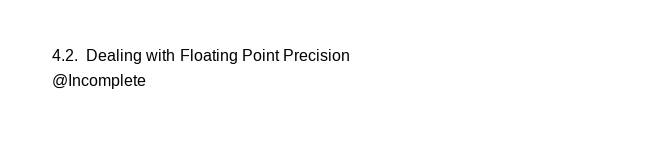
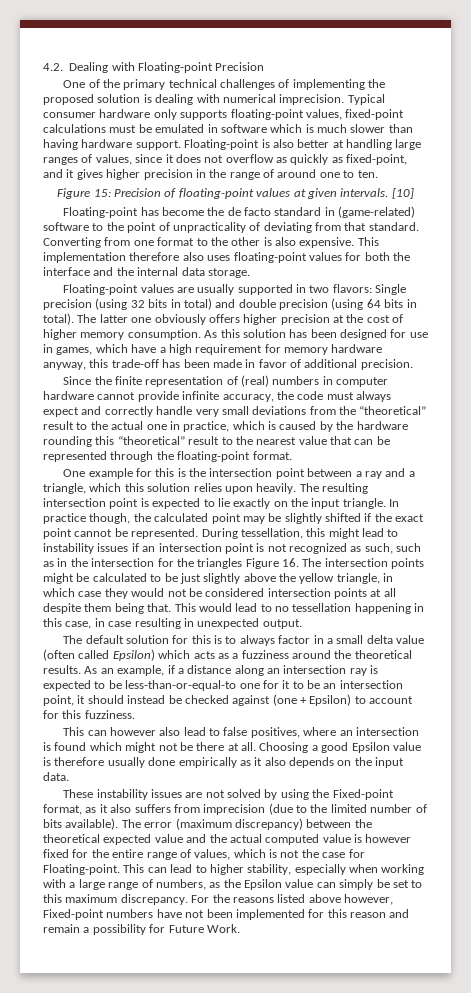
[179,49,280,64] Floating Point -> [138,62,213,73] Floating-point
[52,74,146,89] @Incomplete -> [63,79,386,90] [43,94,385,105] [43,109,405,120] [43,124,413,133] [43,139,422,150] [43,154,408,165] [43,169,378,180] [57,188,414,199] [63,206,416,218] [43,222,419,233] [43,237,379,248] [43,252,410,263] [43,267,250,278] [63,284,407,295] [43,298,417,310] [43,313,404,325] [43,329,428,340] [43,344,383,355] [43,359,413,370] [63,375,389,387] [43,391,391,402] [43,406,427,417] [43,421,408,432] [43,436,390,447] [43,451,292,462] [63,468,415,479] [43,483,368,494] [43,498,400,509] [43,513,425,524] [43,528,399,539] [43,543,422,554] [43,558,425,569] [43,573,394,584] [43,588,396,599] [43,603,425,614] [43,618,302,629] [63,635,425,646] [43,649,412,661] [43,665,379,676] [43,680,403,691] [43,694,414,706] [43,710,135,719] [63,727,419,738] [43,742,421,753] [43,757,405,768] [43,772,69,781] [63,789,394,800] [43,803,427,815] [43,818,372,830] [43,834,412,845] [43,849,365,860] [43,864,425,875] [43,879,423,890] [43,894,393,905] [43,909,410,920] [43,924,240,935] One of the primary technical challenges of implementing the proposed solution is dealing with numerical imprecision. Typical consumer hardware only supports floating-point values, fixed-point calculations must be emulated in software which is much slower than having hardware support. Floating-point is also better at handling large ranges of values, since it does not overflow as quickly as fixed-point, and it gives higher precision in the range of around one to ten. // Figure 15: Precision of floating-point values at given intervals. [10] // Floating-point has become the de facto standard in (game-related) software to the point of unpracticality of deviating from that standard. Converting from one format to the other is also expensive. This implementation therefore also uses floating-point values for both the interface and the internal data storage. // Floating-point values are usually supported in two flavors: Single precision (using 32 bits in total) and double precision (using 64 bits in total). The latter one obviously offers higher precision at the cost of higher memory consumption. As this solution has been designed for use in games, which have a high requirement for memory hardware anyway, this trade-off has been made in favor of additional precision. // Since the finite representation of (real) numbers in computer hardware cannot provide infinite accuracy, the code must always expect and correctly handle very small deviations from the “theoretical” result to the actual one in practice, which is caused by the hardware rounding this “theoretical” result to the nearest value that can be represented through the floating-point format. // One example for this is the intersection point between a ray and a triangle, which this solution relies upon heavily. The resulting intersection point is expected to lie exactly on the input triangle. In practice though, the calculated point may be slightly shifted if the exact point cannot be represented. During tessellation, this might lead to instability issues if an intersection point is not recognized as such, such as in the intersection for the triangles Figure 16. The intersection points might be calculated to be just slightly above the yellow triangle, in which case they would not be considered intersection points at all despite them being that. This would lead to no tessellation happening in this case, in case resulting in unexpected output. // The default solution for this is to always factor in a small delta value (often called Epsilon) which acts as a fuzziness around the theoretical results. As an example, if a distance along an intersection ray is expected to be less-than-or-equal-to one for it to be an intersection point, it should instead be checked against (one + Epsilon) to account for this fuzziness. // This can however also lead to false positives, where an intersection is found which might not be there at all. Choosing a good Epsilon value is therefore usually done empirically as it also depends on the input data. // These instability issues are not solved by using the Fixed-point format, as it also suffers from imprecision (due to the limited number of bits available). The error (maximum discrepancy) between the theoretical expected value and the actual computed value is however fixed for the entire range of values, which is not the case for Floating-point. This can lead to higher stability, especially when working with a large range of numbers, as the Epsilon value can simply be set to this maximum discrepancy. For the reasons listed above however, Fixed-point numbers have not been implemented for this reason and remain a possibility for Future Work.

